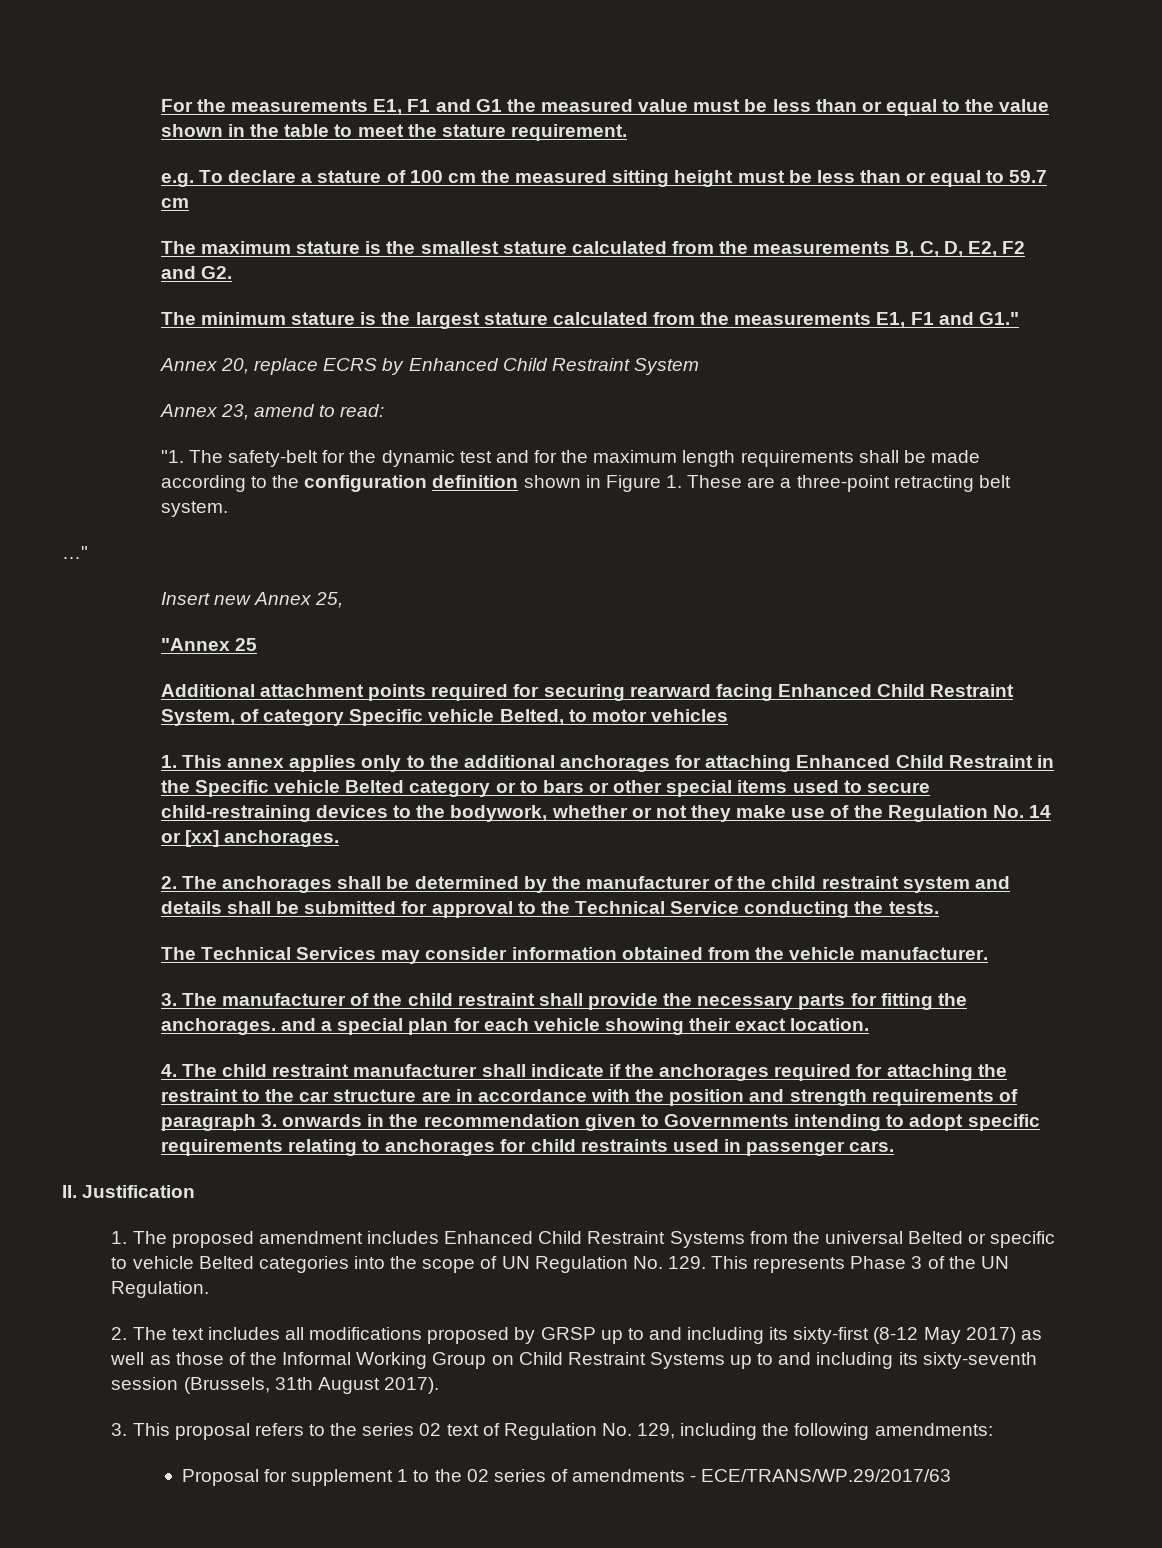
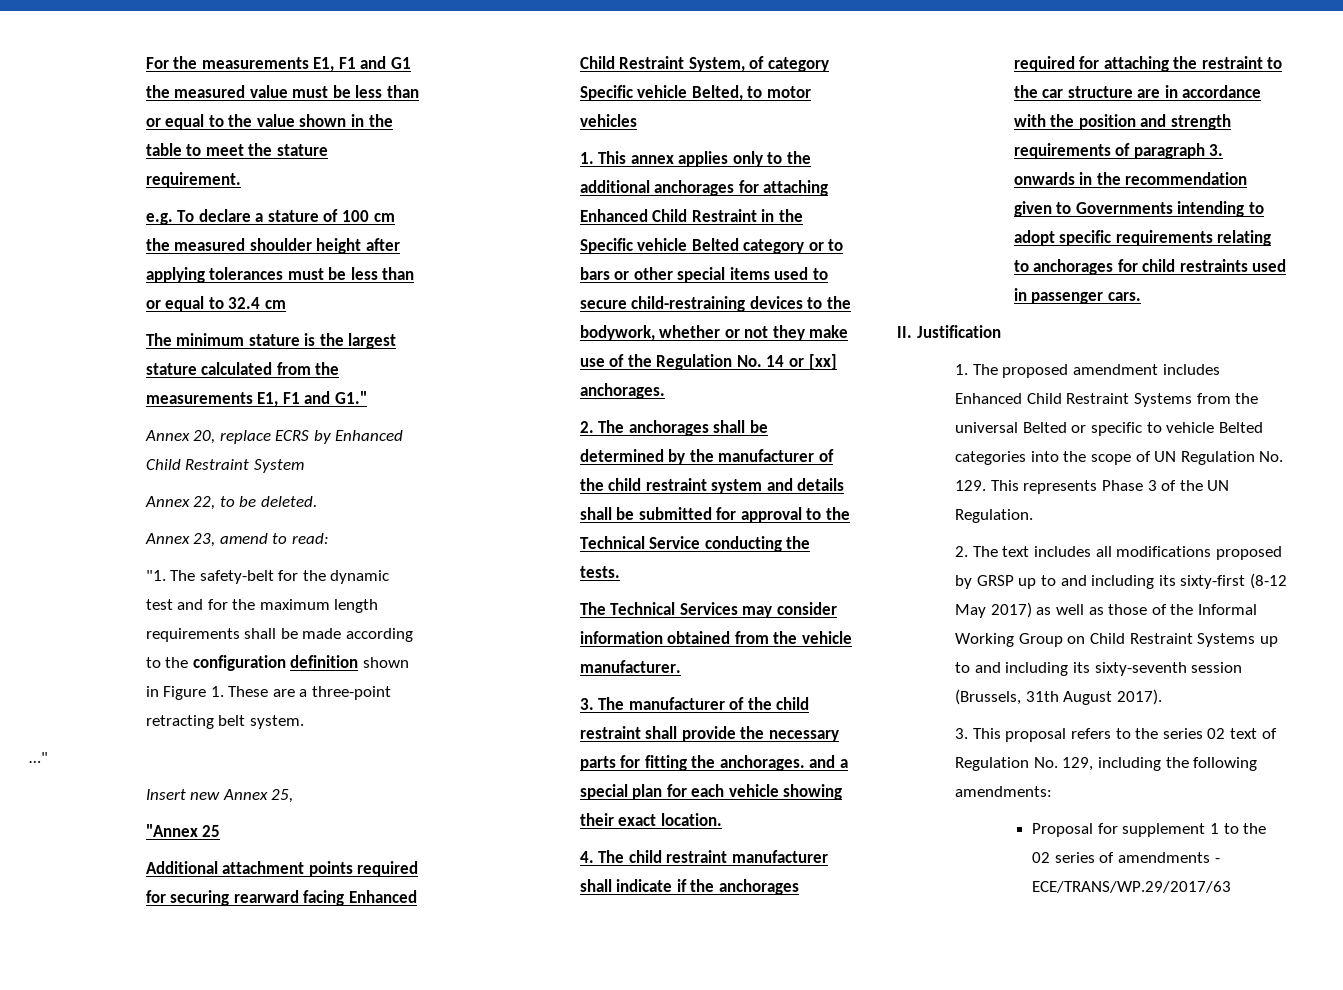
[612,170,1048,187] [160,198,189,208] [160,241,1025,257] [160,266,233,279] sitting height must be less than or equal to 59.7 cm // The maximum stature is the smallest stature calculated from the measurements B, C, D, E2, F2 and G2. -> [249,238,400,254] [145,267,415,283] [145,296,286,312] shoulder height after applying tolerances must be less than or equal to 32.4 cm
(699, 366) none -> [144,496,317,510] // Annex 22, to be deleted.

